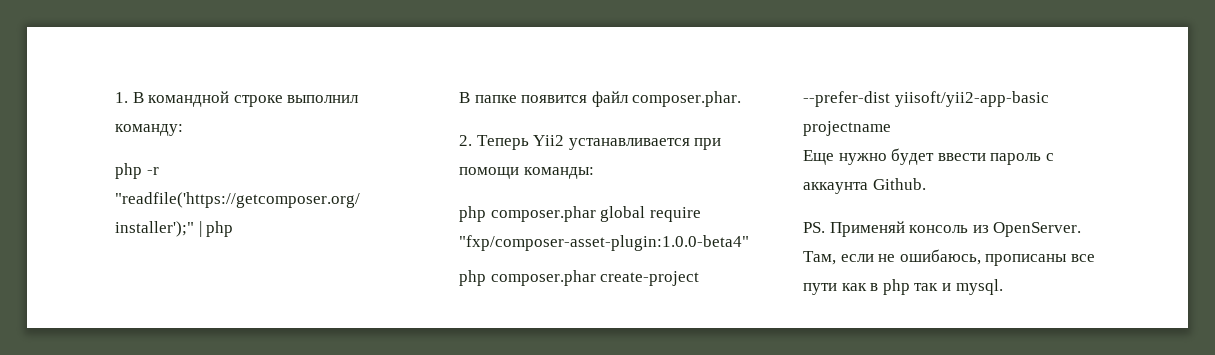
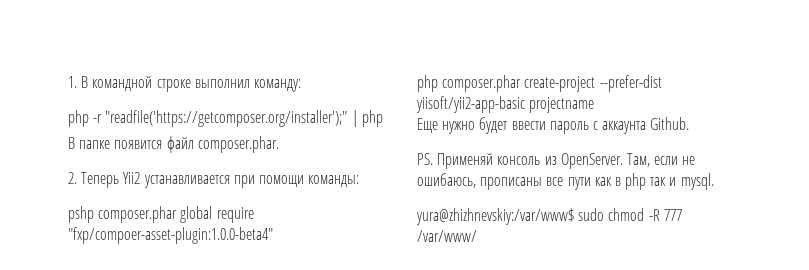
[459,206,486,222] php -> [68,206,94,223] pshp
[459,235,749,251] "fxp/composer-asset-plugin:1.0.0-beta4" -> [68,227,273,244] "fxp/compoer-asset-plugin:1.0.0-beta4"
(1003, 287) none -> [416,208,682,225] [417,230,477,242] // yura@zhizhnevskiy:/var/www$ sudo chmod -R 777 /var/www/

